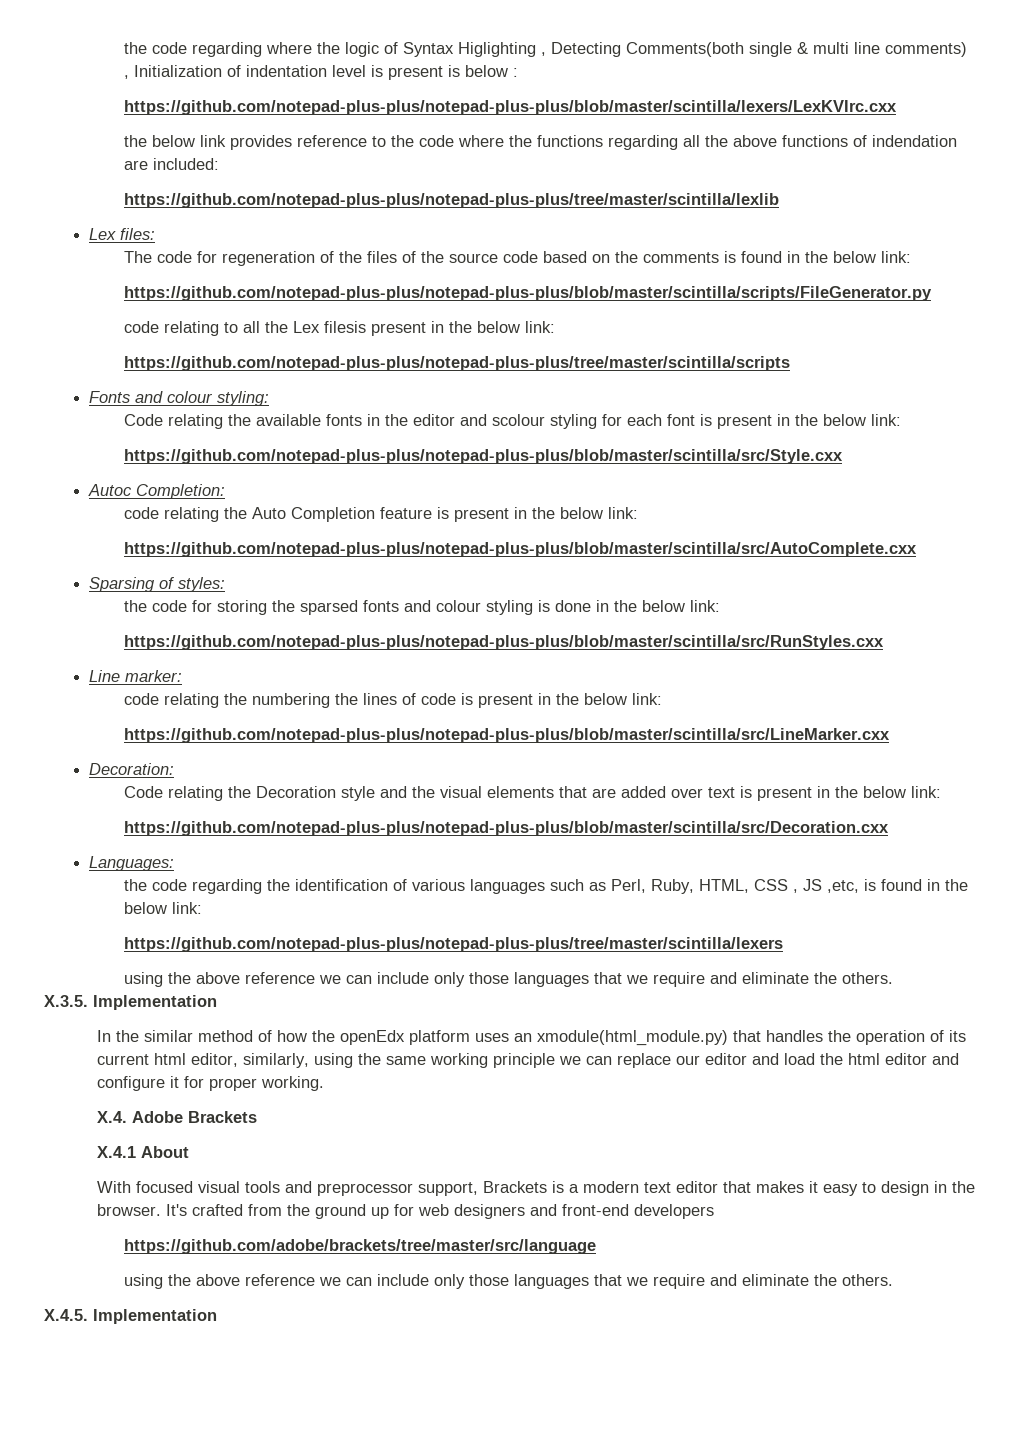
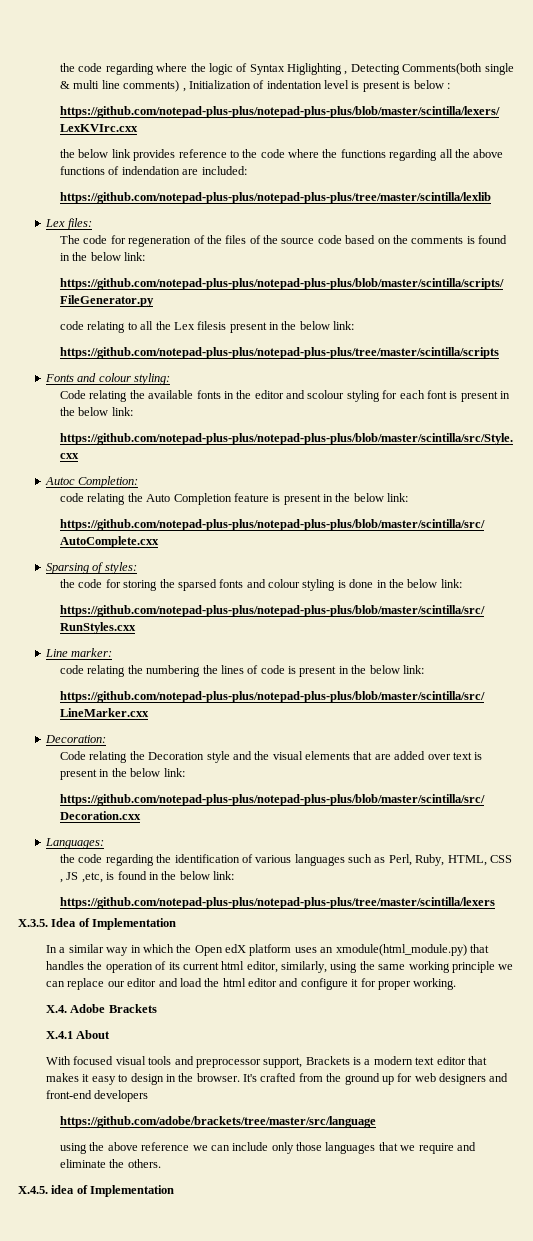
[123,972,893,987] // using the above reference we can include only those languages that we require and eliminate the others. -> (496, 903) none
(88, 1001) none -> [51,918,90,927] Idea of
[116,1030,406,1045] the similar method of how the openEdx -> [59,944,247,956] a similar way in which the Open edX
(88, 1315) none -> [51,1185,88,1194] idea of

